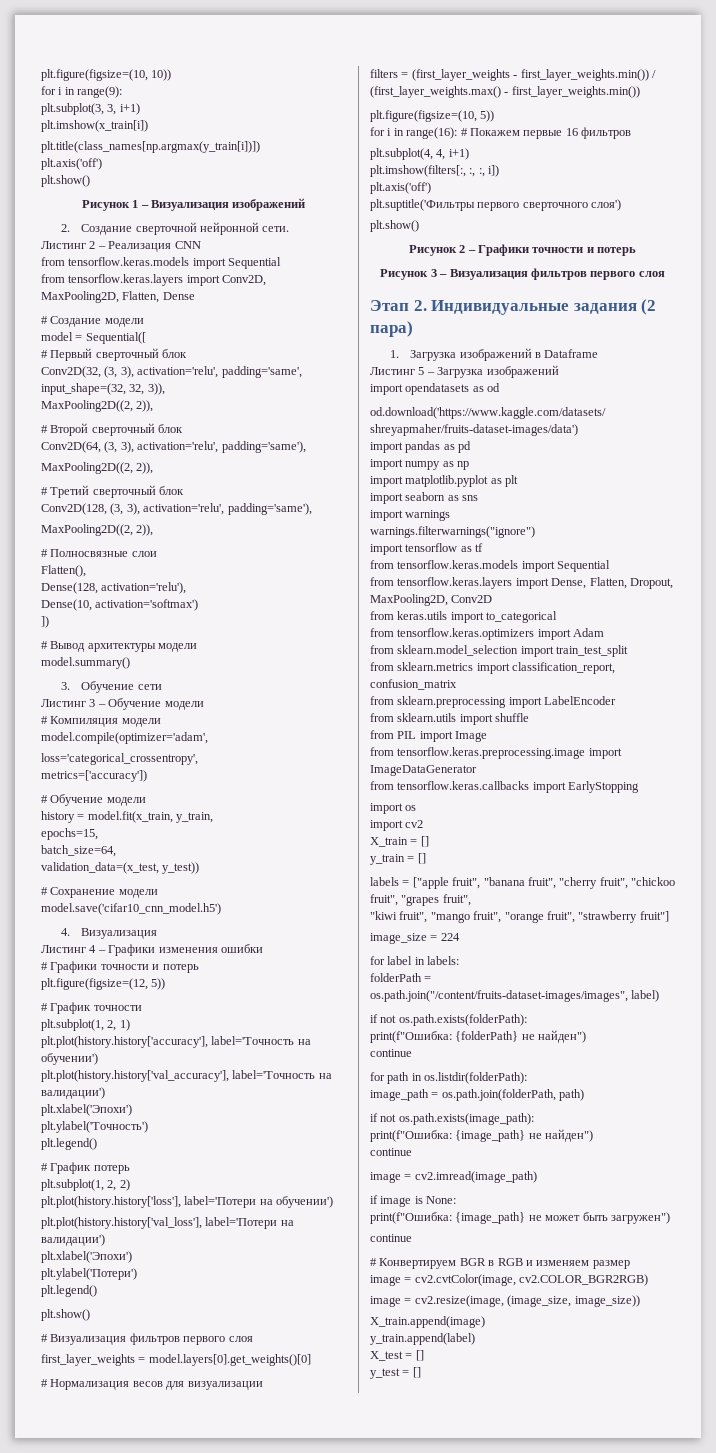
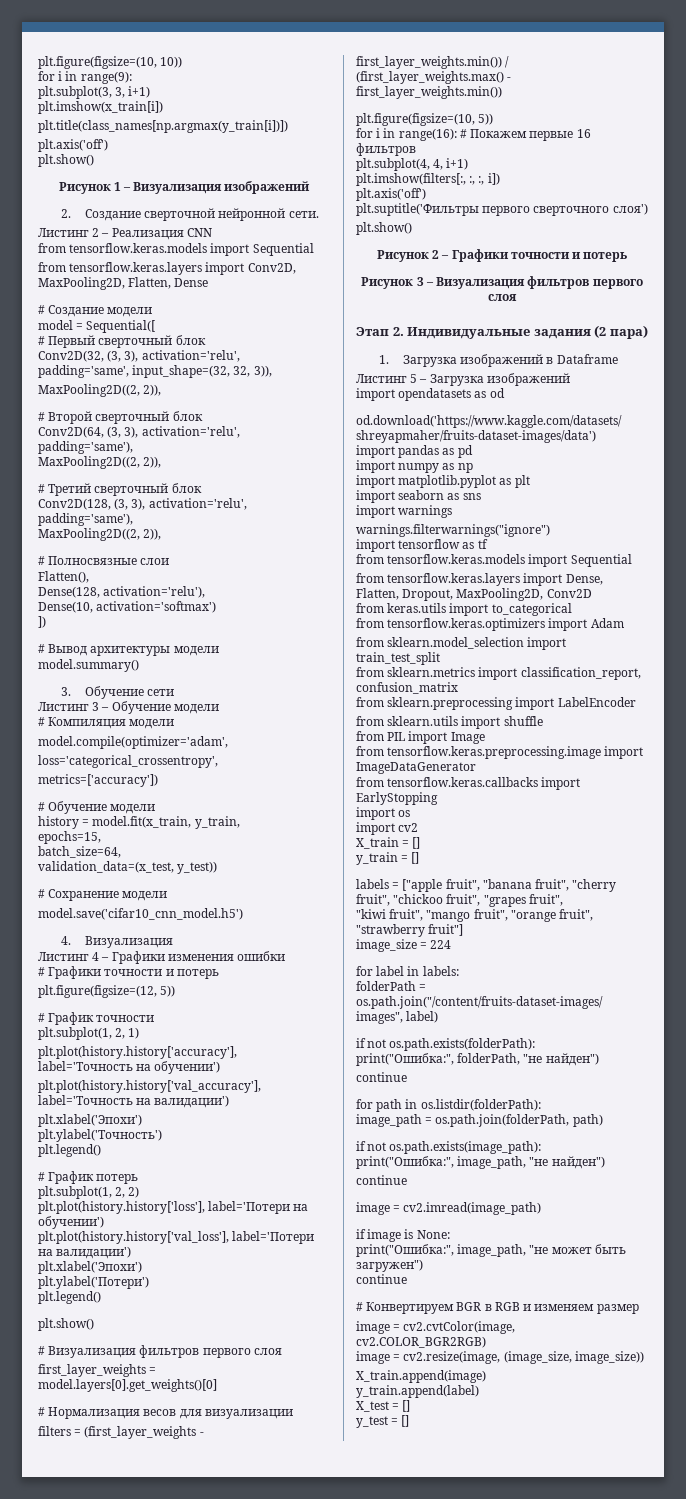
[370,1031,535,1043] print(f"Ошибка: {folderPath} не -> [356,1053,543,1066] print("Ошибка:", folderPath, "не
[370,1130,542,1142] print(f"Ошибка: {image_path} не -> [356,1156,549,1169] print("Ошибка:", image_path, "не
[370,1212,542,1224] print(f"Ошибка: {image_path} не -> [356,1244,549,1257] print("Ошибка:", image_path, "не

